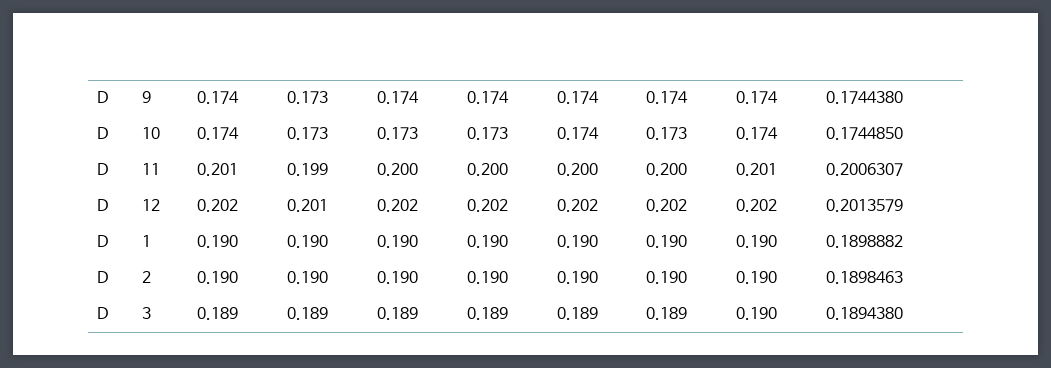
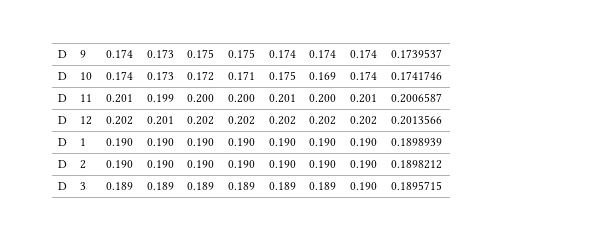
[376,91,419,104] [466,91,509,104] [556,91,599,104] [645,91,688,104] [735,91,778,104] [825,91,903,104] 0.174 | 0.174 | 0.174 | 0.174 | 0.174 | 0.1744380 -> [187,49,215,58] [228,49,256,58] [269,49,297,58] [309,49,337,58] [350,49,378,58] [391,49,443,58] 0.175 | 0.175 | 0.174 | 0.174 | 0.174 | 0.1739537
[376,127,418,140] [466,127,508,140] [556,127,599,140] [645,127,687,140] [735,127,778,140] [825,127,903,140] 0.173 | 0.173 | 0.174 | 0.173 | 0.174 | 0.1744850 -> [187,71,215,81] [228,71,256,80] [269,71,297,80] [309,72,337,80] [350,71,378,80] [391,71,443,80] 0.172 | 0.171 | 0.175 | 0.169 | 0.174 | 0.1741746
[556,163,598,176] [645,163,687,176] [735,163,777,176] [825,163,903,176] 0.200 | 0.200 | 0.201 | 0.2006307 -> [269,94,297,103] [309,94,337,103] [350,94,378,103] [391,93,443,103] 0.201 | 0.200 | 0.201 | 0.2006587
[825,199,903,212] 0.2013579 -> [391,115,443,125] 0.2013566
[825,235,903,248] 0.1898882 -> [391,138,443,146] 0.1898939
[825,271,903,284] 0.1898463 -> [391,160,443,169] 0.1898212
[825,307,903,320] 0.1894380 -> [391,181,443,190] 0.1895715

